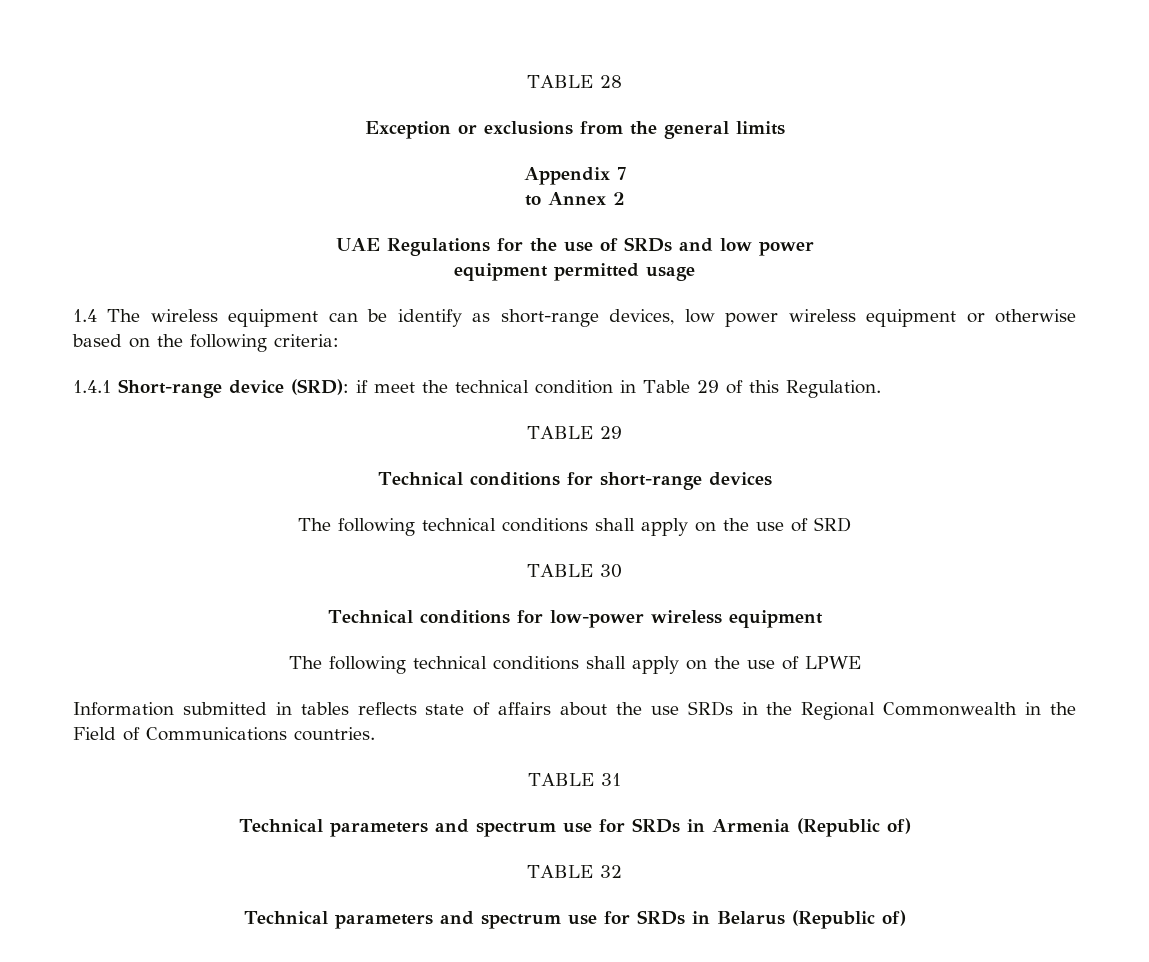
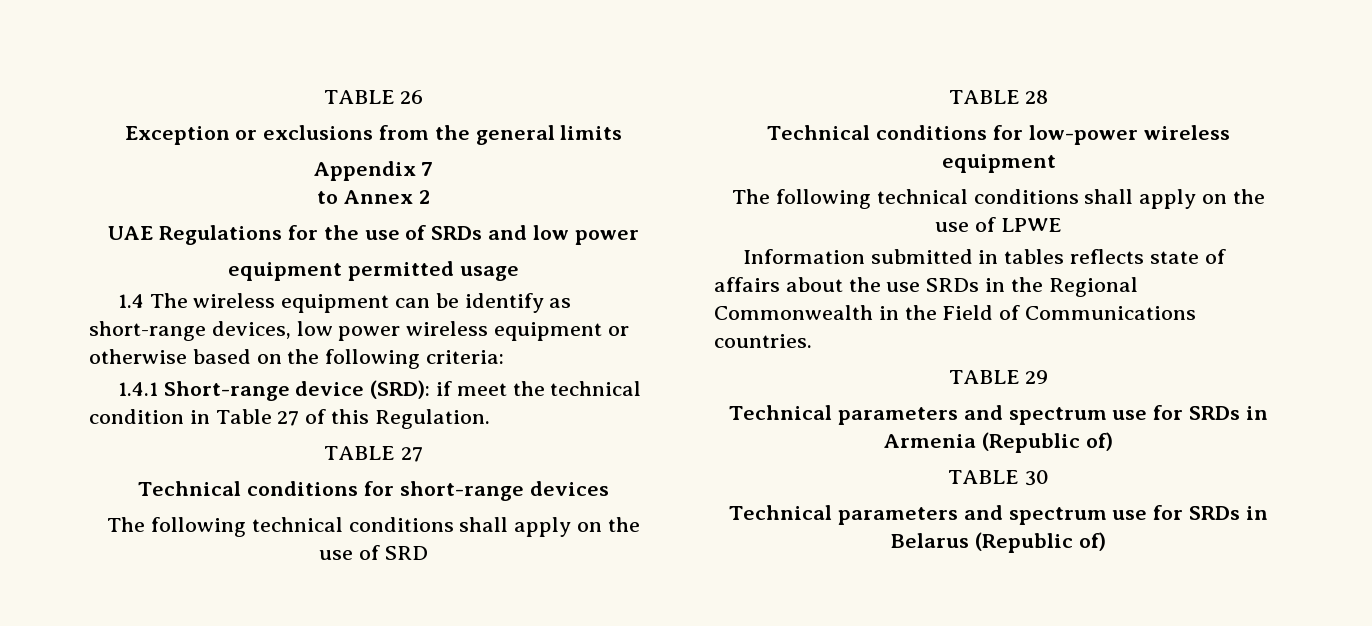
[527,75,622,88] TABLE 28 -> [323,90,424,104] TABLE 26
[696,380,719,393] 29 -> [277,411,300,426] 27
[599,426,622,439] 29 -> [400,447,423,462] 27
[599,564,622,578] 30 -> [1025,90,1049,104] 28
[600,773,621,786] 31 -> [1025,370,1049,384] 29
[599,865,622,878] 32 -> [1024,470,1049,486] 30

